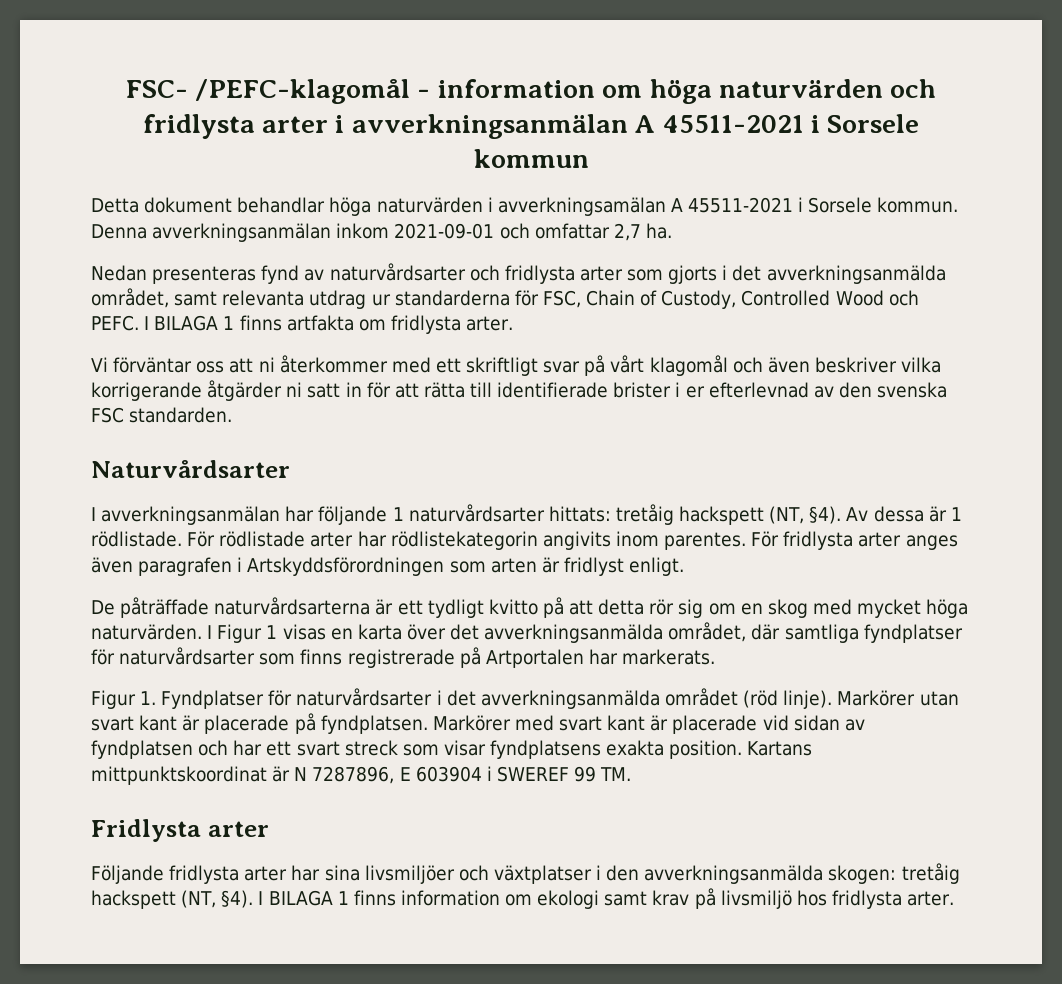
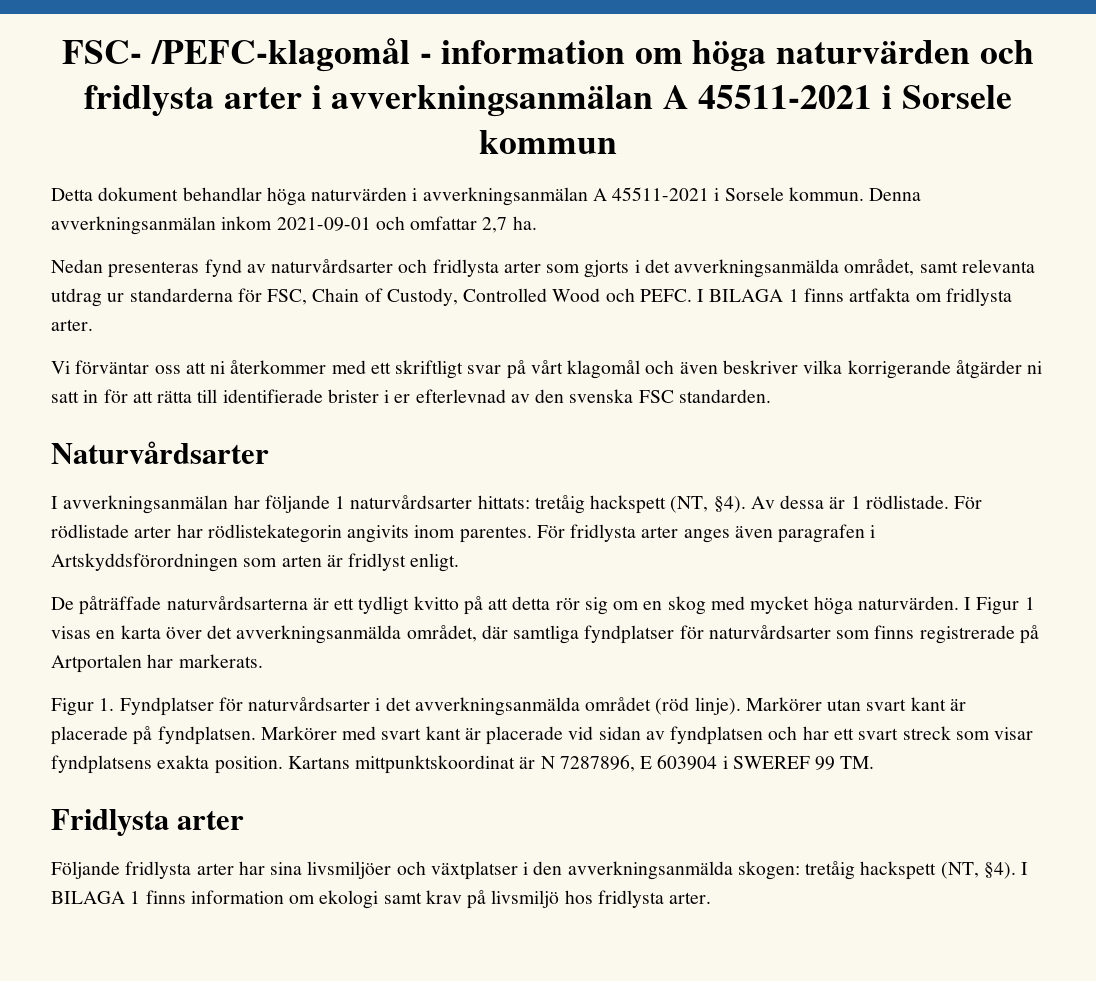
[497,197,666,216] avverkningsamälan -> [422,187,588,206] avverkningsanmälan

